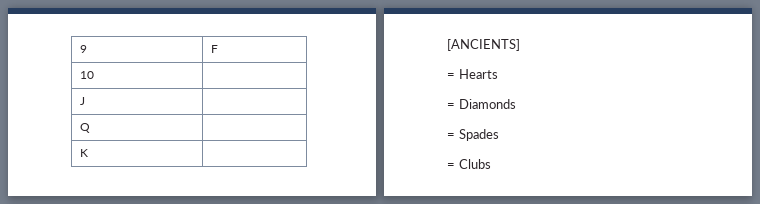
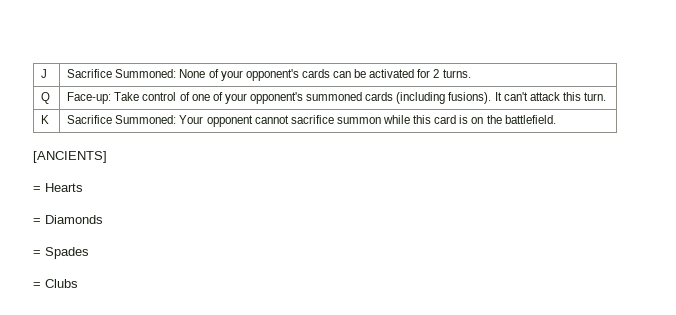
[79,45,87,53] [210,45,218,53] [79,71,94,79] [79,97,85,105] [79,123,90,133] [79,149,88,157] 9 | F // 10 | // J | // Q | // K | -> [41,69,48,78] [67,69,471,81] [41,92,51,104] [67,92,606,104] [41,115,50,124] [67,115,556,127] J | Sacrifice Summoned: None of your opponent's cards can be activated for 2 turns. // Q | Face-up: Take control of one of your opponent's summoned cards (including fusions). It can't attack this turn. // K | Sacrifice Summoned: Your opponent cannot sacrifice summon while this card is on the battlefield.

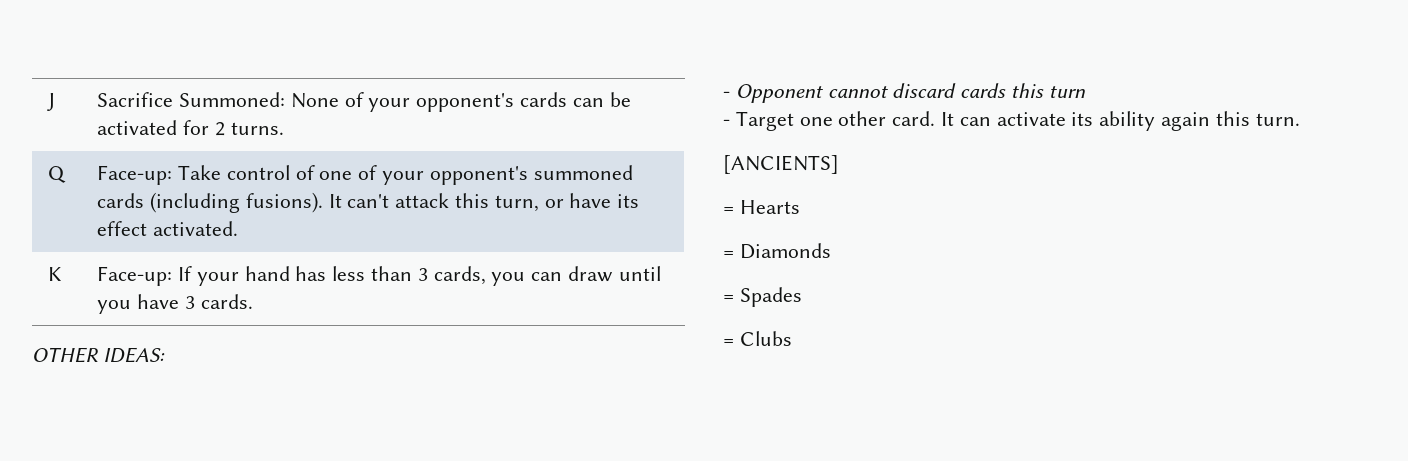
[583,92,606,101] [41,115,50,124] [67,115,556,127] turn. // K | Sacrifice Summoned: Your opponent cannot sacrifice summon while this card is on the battlefield. -> [494,193,640,212] [97,221,239,236] [48,267,63,281] [97,266,661,286] [97,294,253,314] [32,347,165,363] [723,83,1086,103] [723,111,1300,131] turn, or have its effect activated. // K | Face-up: If your hand has less than 3 cards, you can draw until you have 3 cards. // OTHER IDEAS: // - Opponent cannot discard cards this turn // - Target one other card. It can activate its ability again this turn.

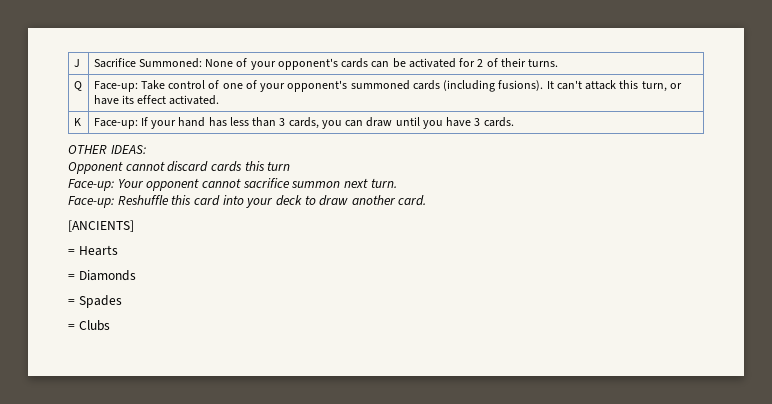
(225, 129) none -> [486,58,526,67] of their
[723,91,730,98] - -> (146, 149) none
[723,111,1300,131] - Target one other card. It can activate its ability again this turn. -> [68,178,397,191] [68,195,427,208] Face-up: Your opponent cannot sacrifice summon next turn. // Face-up: Reshuffle this card into your deck to draw another card.

